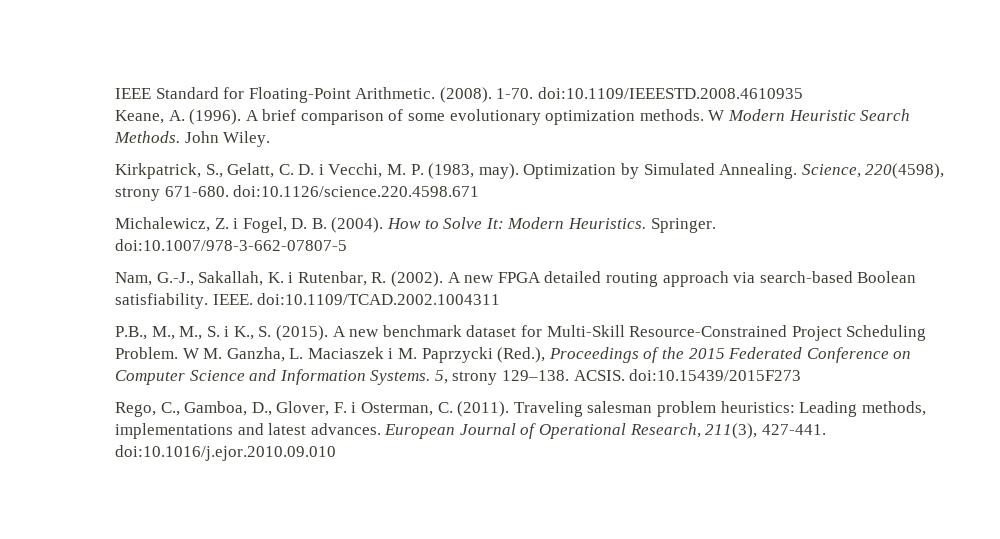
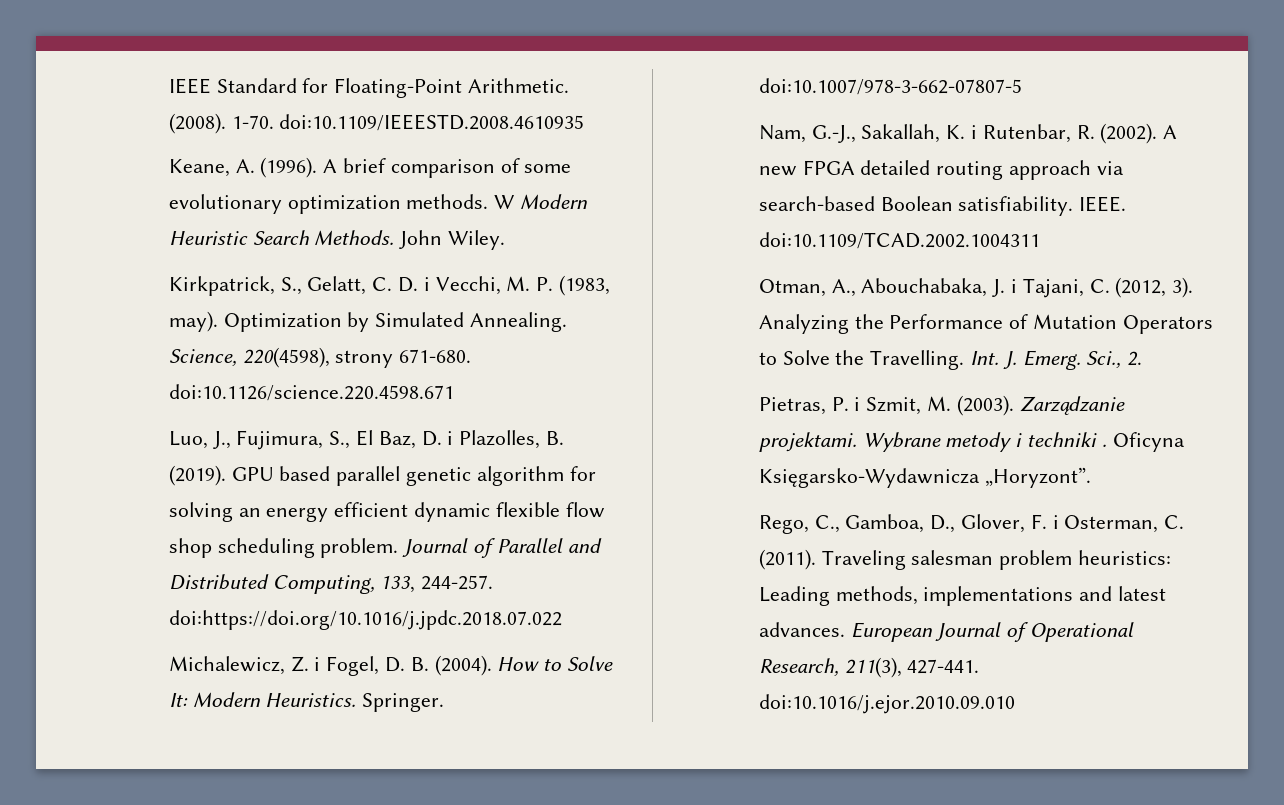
(480, 191) none -> [168,430,565,450] [168,465,596,486] [168,502,605,522] [168,538,602,558] [168,574,494,594] [168,610,562,630] // Luo, J., Fujimura, S., El Baz, D. i Plazolles, B. (2019). GPU based parallel genetic algorithm for solving an energy efficient dynamic flexible flow shop scheduling problem. Journal of Parallel and Distributed Computing, 133, 244-257. doi:https://doi.org/10.1016/j.jpdc.2018.07.022
[114,325,927,341] [114,347,912,363] [114,369,802,385] P.B., M., M., S. i K., S. (2015). A new benchmark dataset for Multi-Skill Resource-Constrained Project Scheduling Problem. W M. Ganzha, L. Maciaszek i M. Paprzycki (Red.), Proceedings of the 2015 Federated Conference on Computer Science and Information Systems. 5, strony 129–138. ACSIS. doi:10.15439/2015F273 -> [758,277,1194,298] [758,314,1213,334] [758,350,1143,370] [758,395,1125,416] [758,432,1185,452] [758,467,1091,488] Otman, A., Abouchabaka, J. i Tajani, C. (2012, 3). Analyzing the Performance of Mutation Operators to Solve the Travelling. Int. J. Emerg. Sci., 2. // Pietras, P. i Szmit, M. (2003). Zarządzanie projektami. Wybrane metody i techniki . Oficyna Księgarsko-Wydawnicza „Horyzont”.

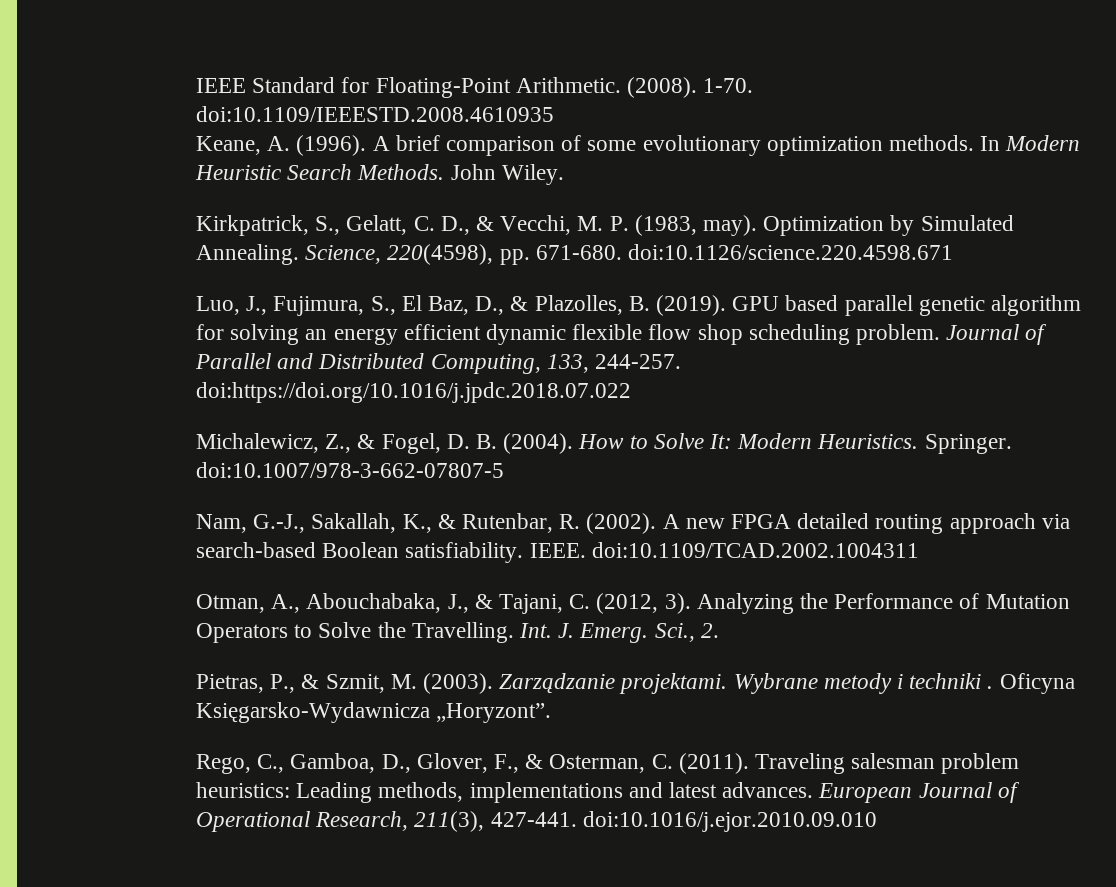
[494,195,516,209] W -> [980,136,1001,151] In
[398,277,430,292] D. i -> [440,216,494,235] D., &
[335,350,394,368] strony -> [499,249,530,265] pp.
[421,431,454,446] D. i -> [475,296,529,315] D., &
[290,656,321,672] Z. i -> [325,434,376,453] Z., &
[946,125,978,139] K. i -> [402,514,456,533] K., &
[992,279,1018,297] J. i -> [447,594,493,613] J., &
[831,397,861,411] P. i -> [270,674,320,693] P., &
[1030,514,1059,529] F. i -> [493,754,544,773] F., &

